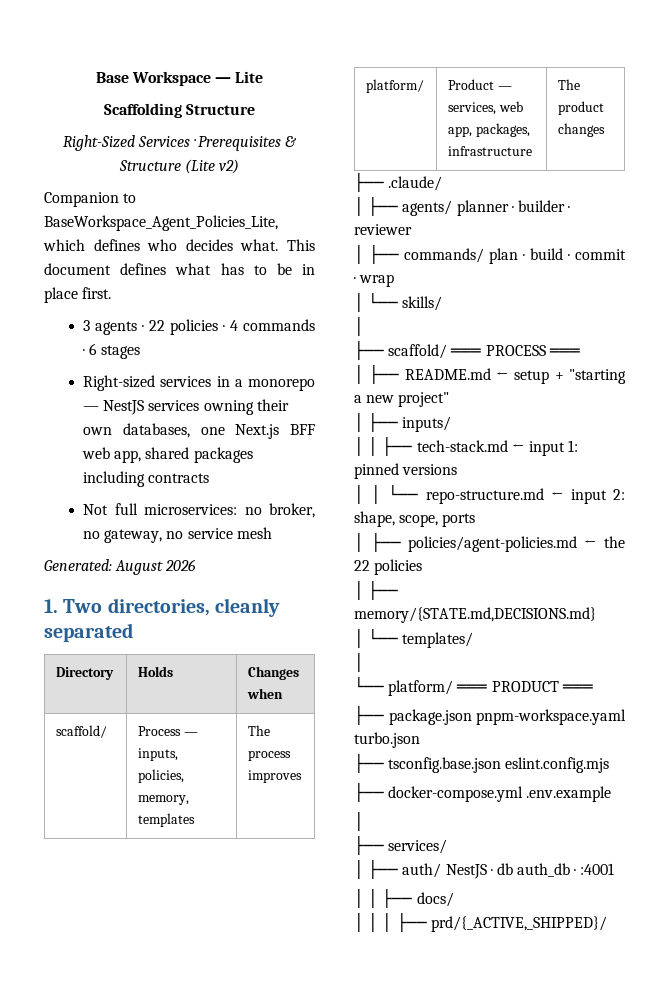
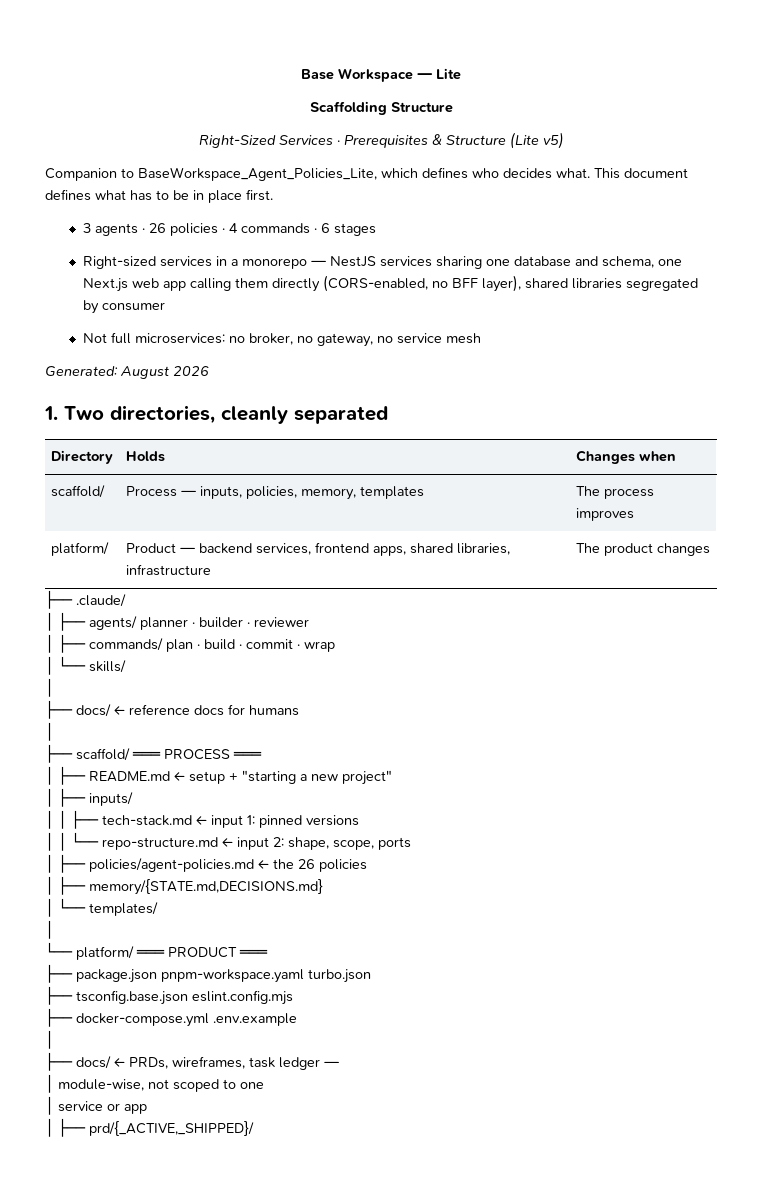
[219,159,240,174] v2) -> [542,132,564,149] v5)
[149,320,166,331] 22 -> [149,223,167,233] 26
[203,399,289,415] [83,423,315,439] [82,447,253,463] [83,471,210,487] owning their own databases, one Next.js BFF web app, shared packages including contracts -> [436,256,683,269] [83,275,699,292] [83,300,166,314] sharing one database and schema, one Next.js web app calling them directly (CORS-enabled, no BFF layer), shared libraries segregated by consumer
[447,101,523,115] [447,123,530,137] services, web app, packages, -> [199,542,511,556] backend services, frontend apps, shared libraries,
(364, 326) none -> [45,700,299,719] [45,722,54,741] // ├── docs/ ← reference docs for humans // │
[354,560,370,571] 22 -> [298,859,315,869] 26
[388,839,448,854] [354,859,615,879] [354,888,454,908] [354,912,379,932] services/ // │ ├── auth/ NestJS · db auth_db · :4001 // │ │ ├── docs/ // │ │ -> [76,1056,339,1070] [45,1074,264,1093] [45,1096,147,1115] docs/ ← PRDs, wireframes, task ledger — // │ module-wise, not scoped to one // │ service or app //

